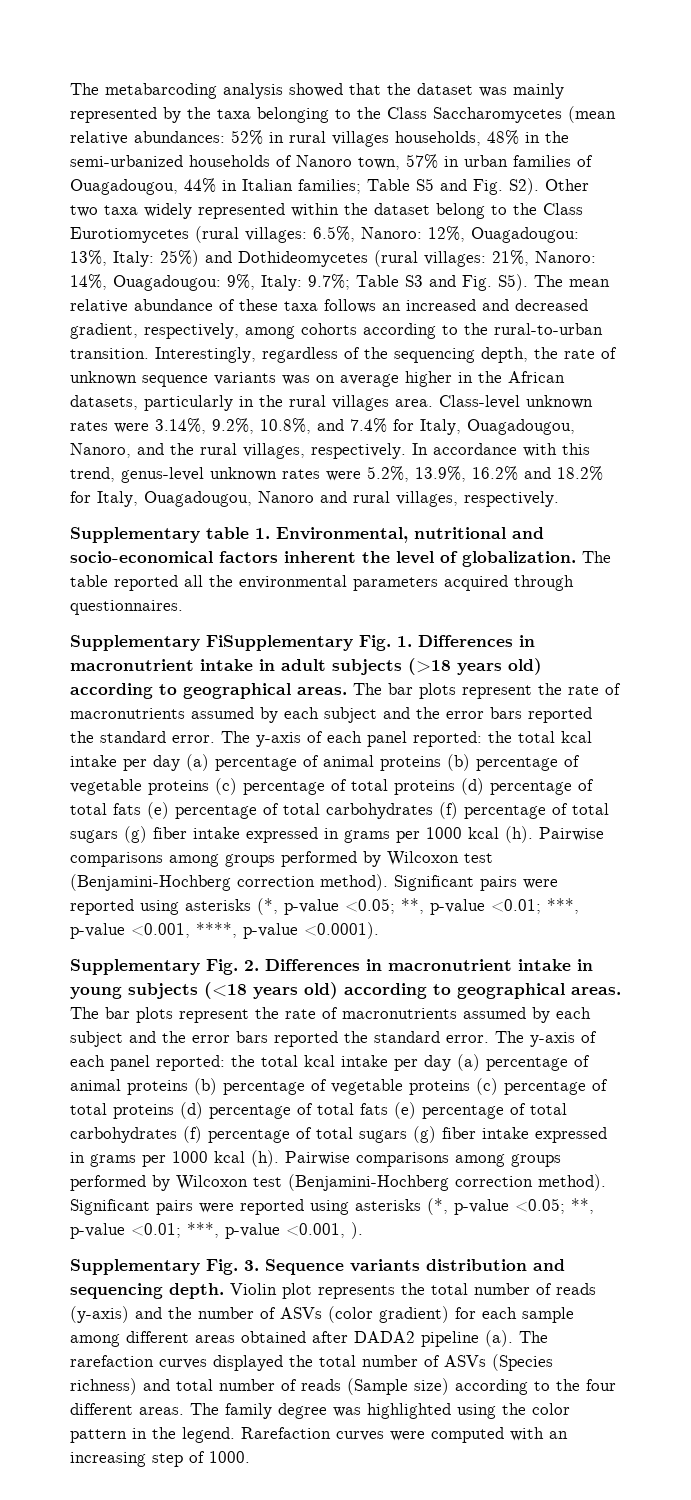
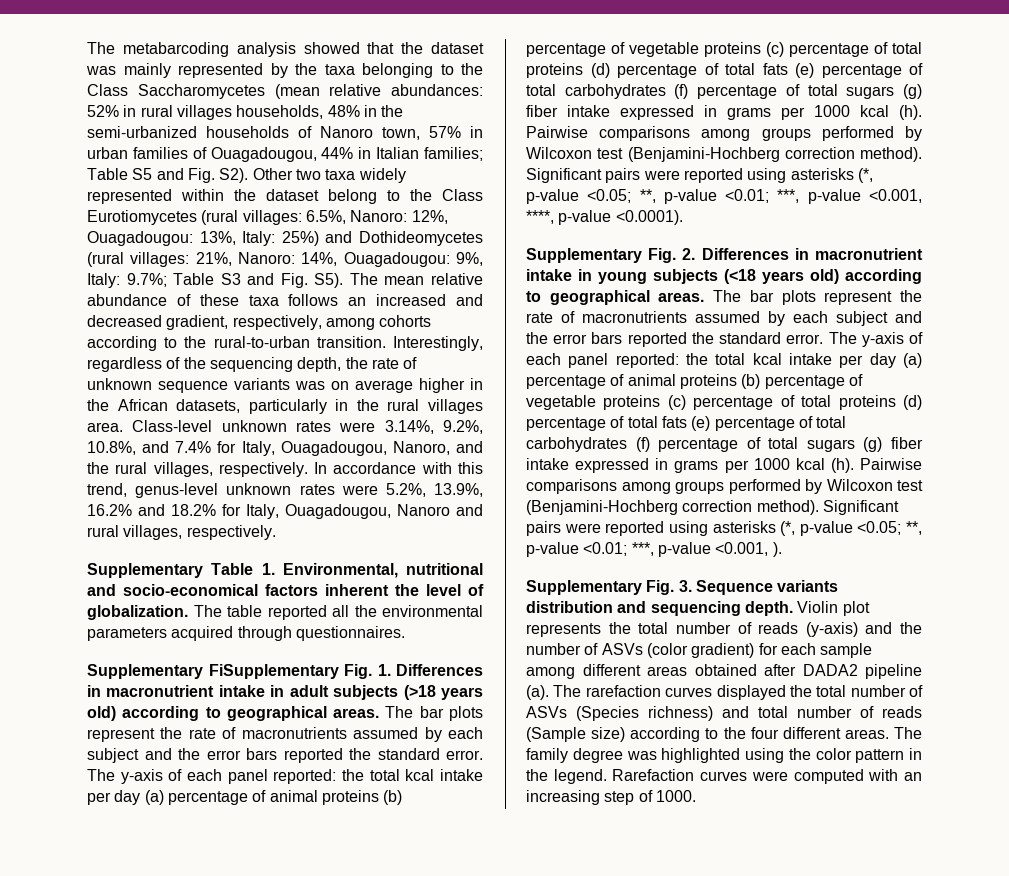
[206,527,249,539] table -> [211,563,254,575] Table

